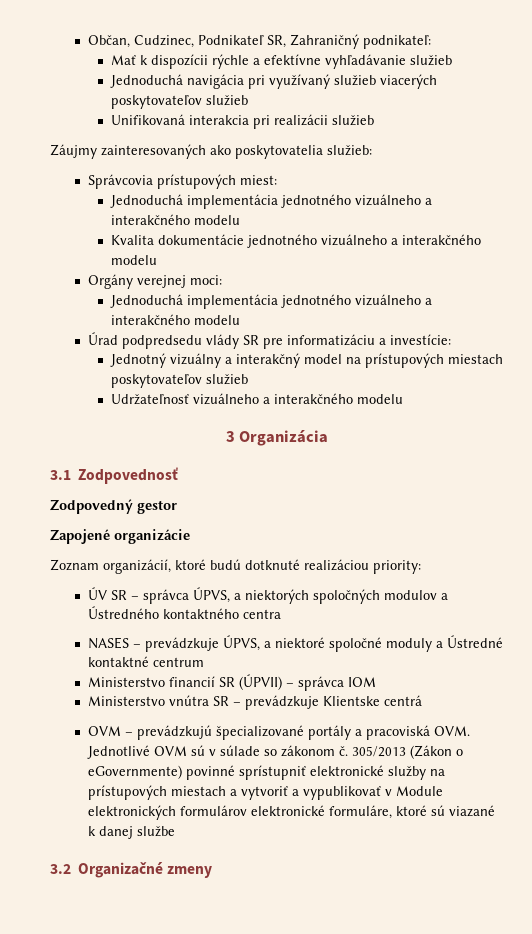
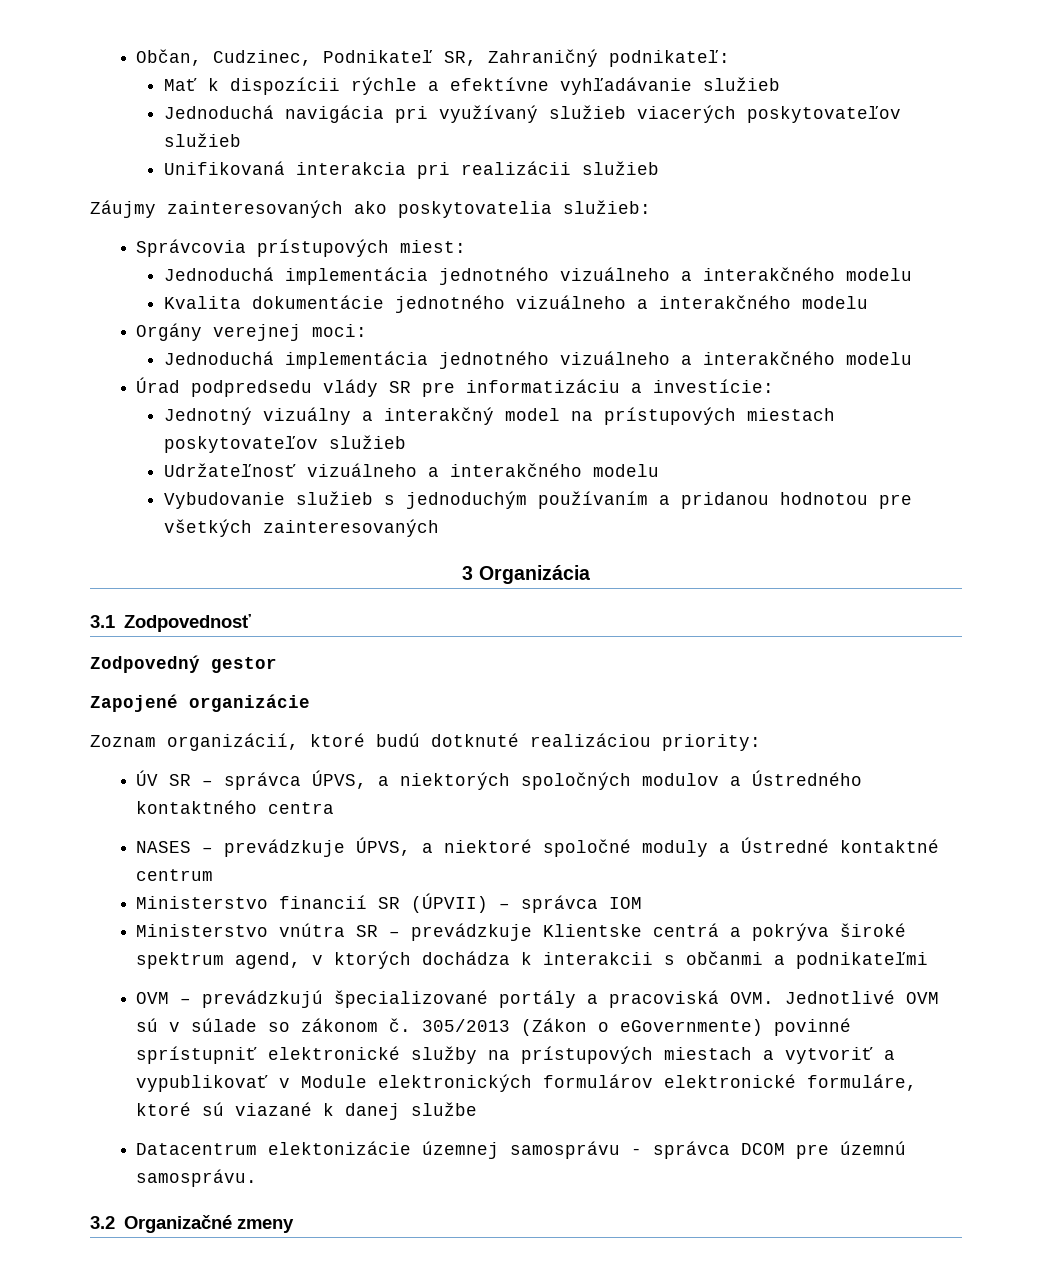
(403, 399) none -> [163,491,912,509] [163,519,439,537] // Vybudovanie služieb s jednoduchým používaním a pridanou hodnotou pre všetkých zainteresovaných
(423, 700) none -> [730,923,907,941] [136,951,929,969] a pokrýva široké spektrum agend, v ktorých dochádza k interakcii s občanmi a podnikateľmi
(176, 831) none -> [136,1141,907,1159] [136,1169,258,1187] // Datacentrum elektonizácie územnej samosprávu - správca DCOM pre územnú samosprávu.

